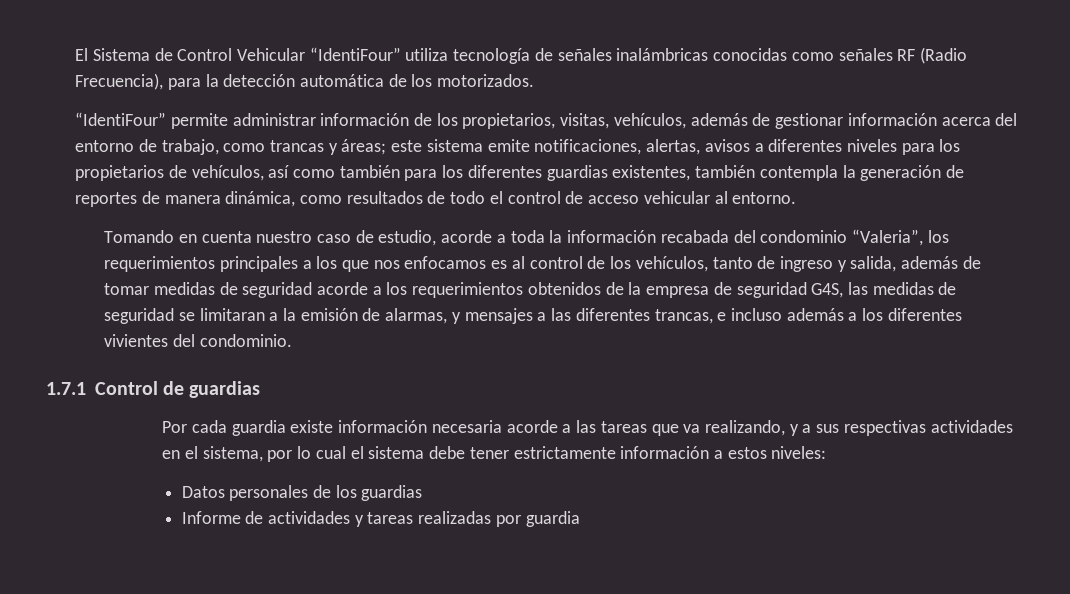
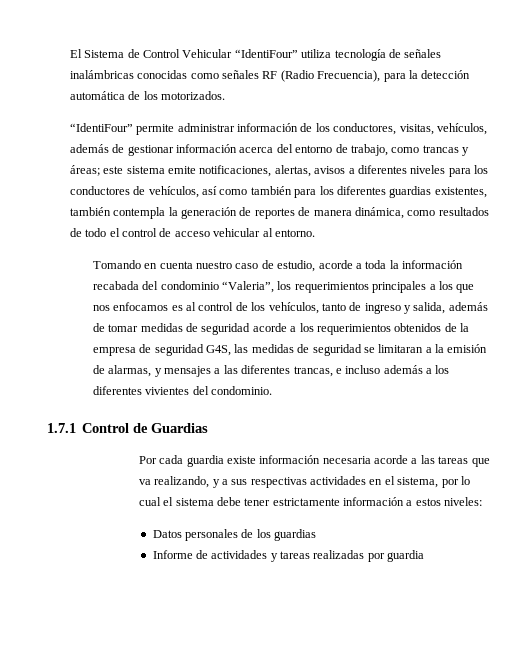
[462,113,556,129] propietarios, -> [333,123,397,135] conductores,
[75,165,165,181] propietarios -> [69,186,130,195] conductores
[189,381,261,398] guardias -> [151,423,209,433] Guardias

